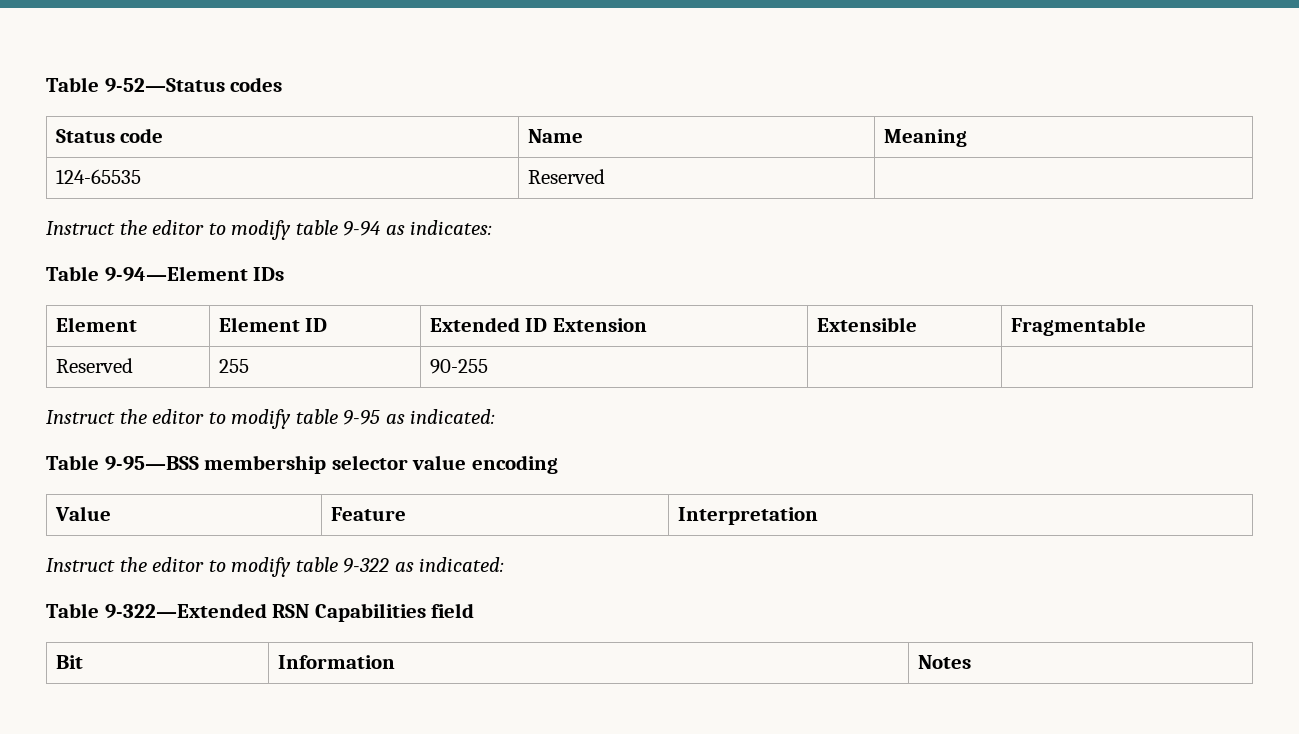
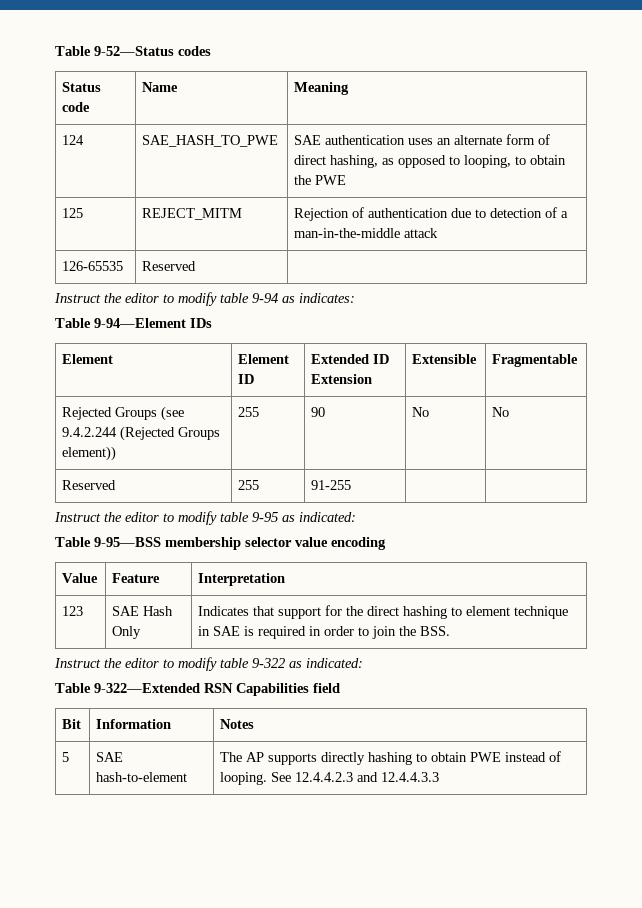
[55,169,141,184] 124-65535 -> [62,135,85,145] [142,135,279,147] [294,134,551,145] [294,155,567,168] [294,175,347,185] [62,208,84,218] [142,208,243,220] [294,207,569,221] [294,228,439,238] [62,261,124,271] 124 | SAE_HASH_TO_PWE | SAE authentication uses an alternate form of direct hashing, as opposed to looping, to obtain the PWE // 125 | REJECT_MITM | Rejection of authentication due to detection of a man-in-the-middle attack // 126-65535
(1146, 326) none -> [62,406,185,421] [62,426,221,441] [62,446,117,461] [238,407,260,417] [311,407,326,417] [412,407,430,417] [492,407,510,417] // Rejected Groups (see 9.4.2.244 (Rejected Groups element)) | 255 | 90 | No | No
[429,359,488,374] 90-255 -> [311,480,352,490] 91-255
(818, 516) none -> [62,606,84,616] [112,606,174,616] [112,626,142,639] [198,605,569,619] [198,626,451,639] // 123 | SAE Hash Only | Indicates that support for the direct hashing to element technique in SAE is required in order to join the BSS.
(971, 662) none -> [62,752,70,762] [96,752,124,762] [96,772,188,782] [220,751,562,765] [220,772,440,785] // 5 | SAE hash-to-element | The AP supports directly hashing to obtain PWE instead of looping. See 12.4.4.2.3 and 12.4.4.3.3

